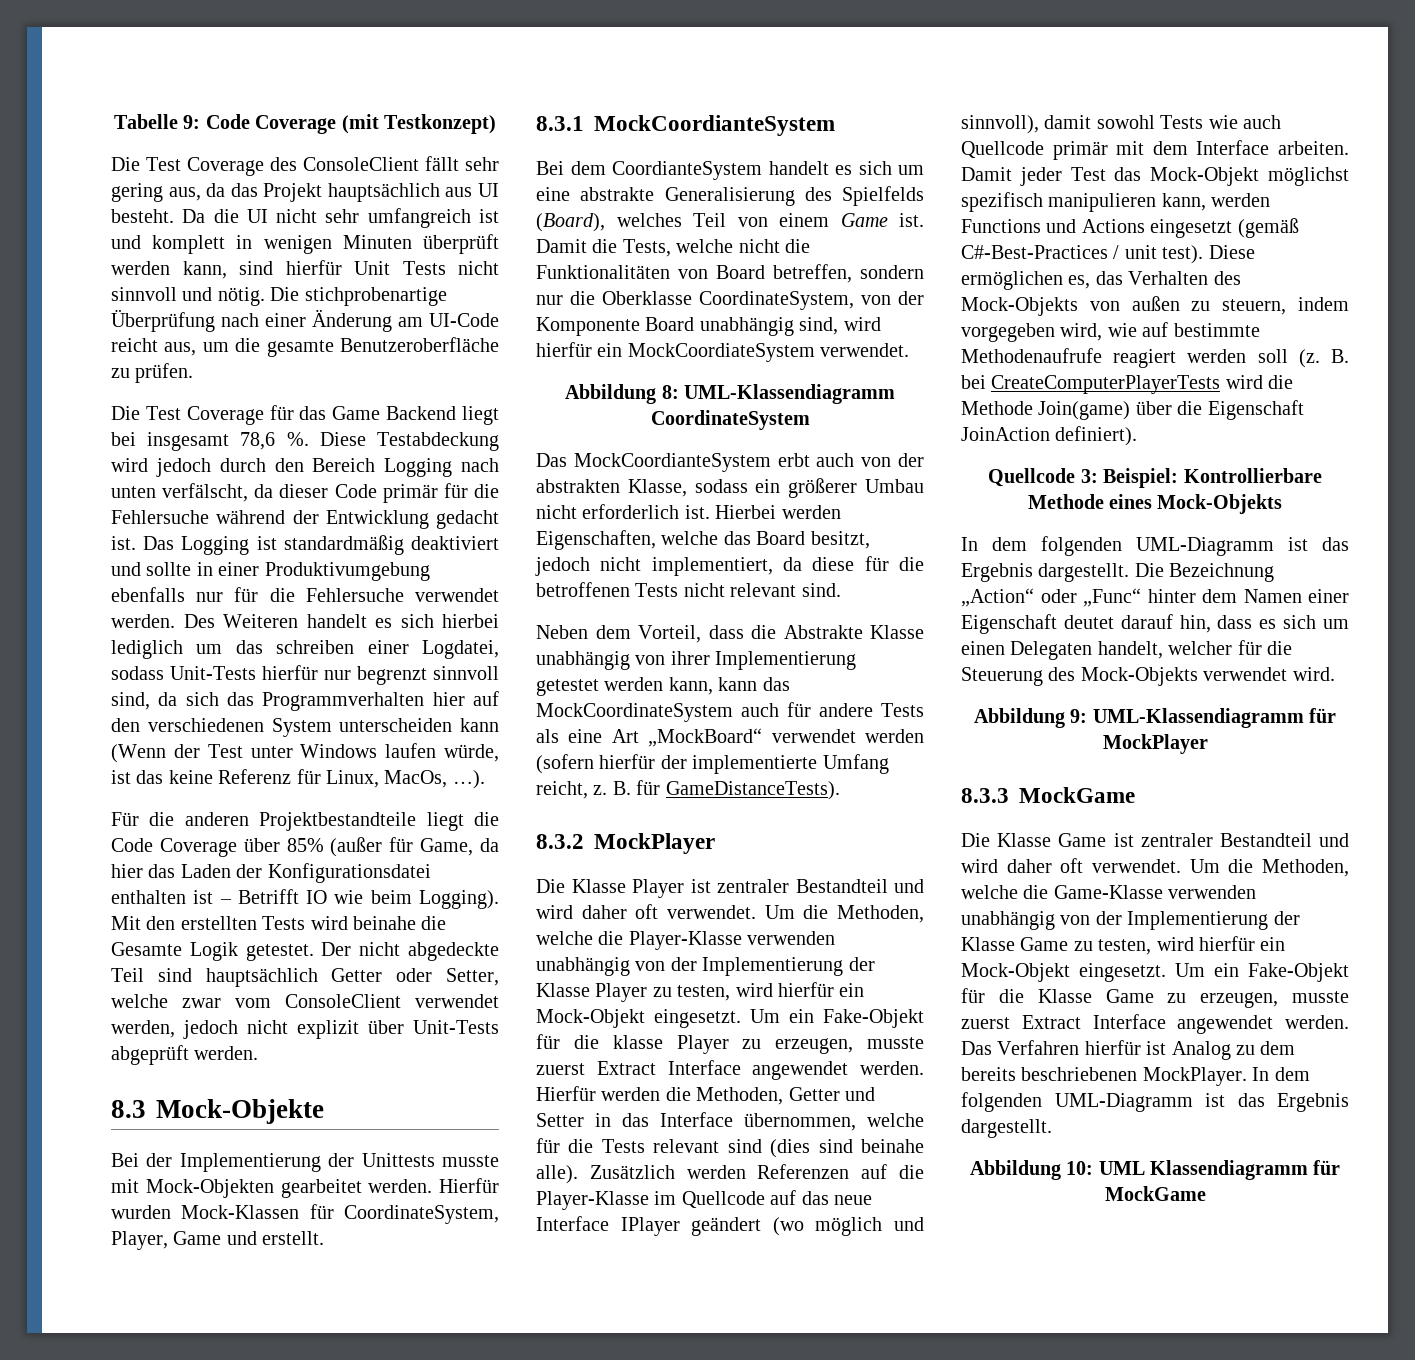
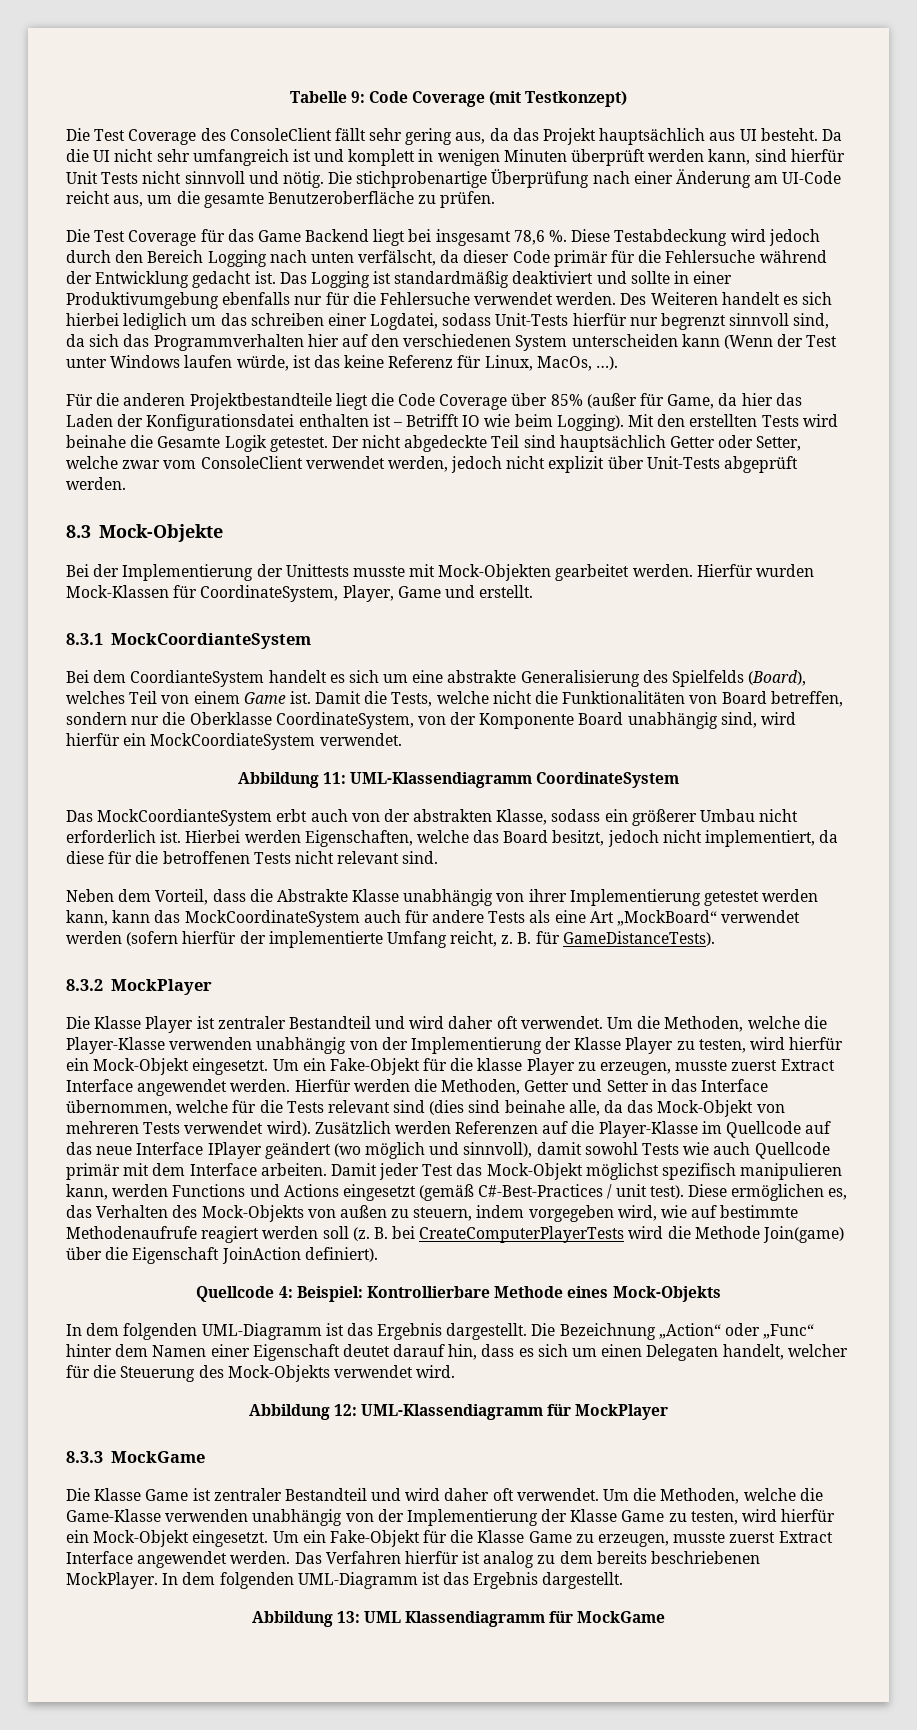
[661,385,679,399] 8: -> [322,772,346,784] 11:
[536,1165,578,1184] alle). -> [568,1100,785,1117] [66,1121,311,1136] alle, da das Mock-Objekt von mehreren Tests verwendet wird).
[1080,469,1098,483] 3: -> [278,1286,293,1298] 4:
[1070,709,1088,723] 9: -> [333,1404,357,1416] 12:
[1171,1041,1231,1060] Analog -> [483,1551,535,1568] analog
[1066,1161,1094,1175] 10: -> [336,1611,360,1623] 13:

